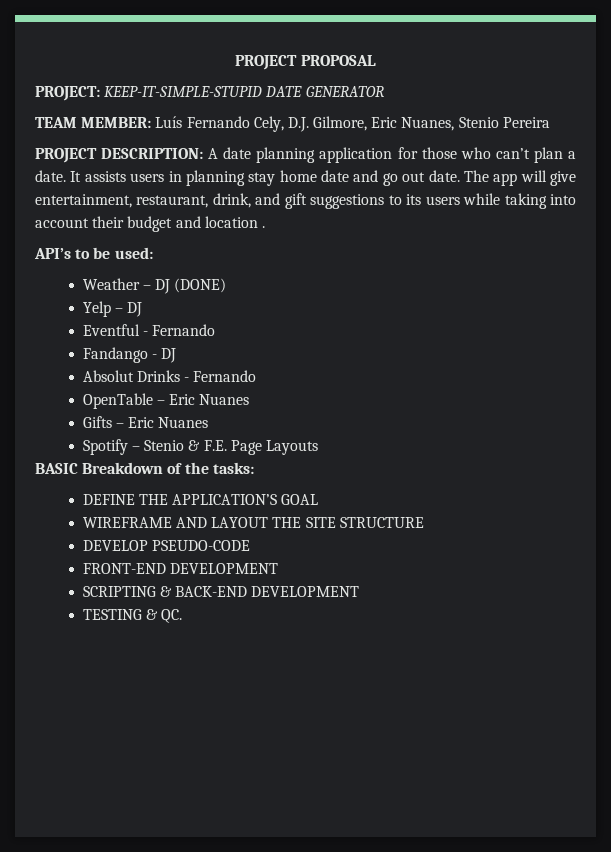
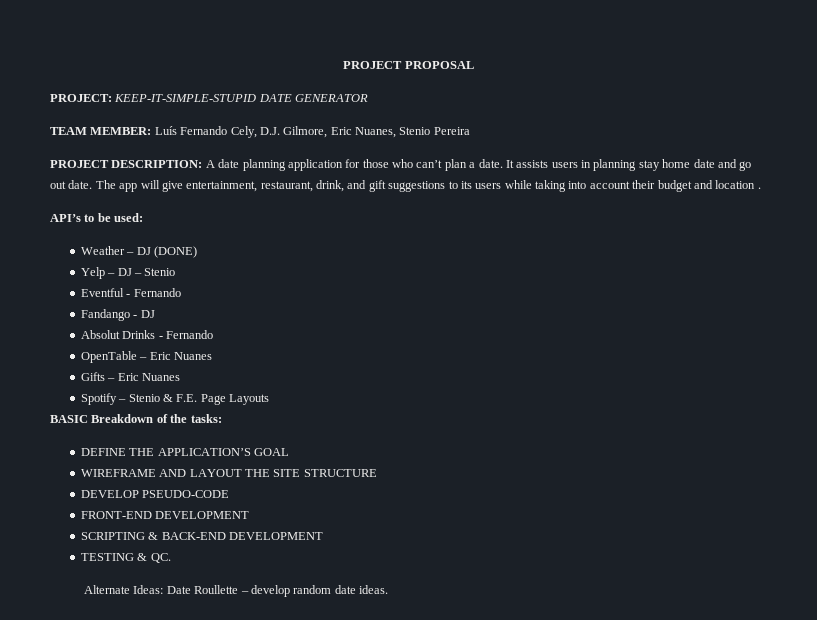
(143, 309) none -> [133,268,176,276] – Stenio
(183, 616) none -> [84,585,389,597] // Alternate Ideas: Date Roullette – develop random date ideas.

